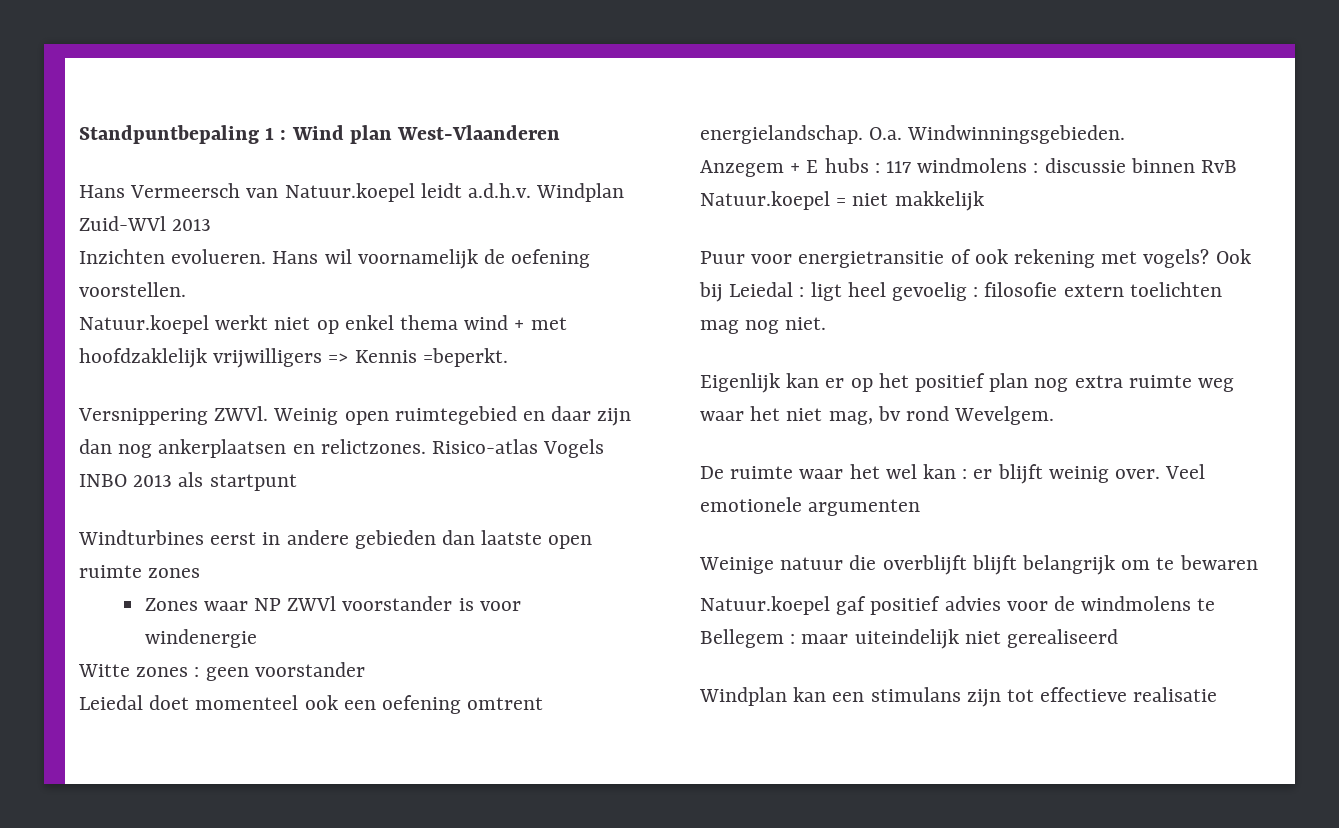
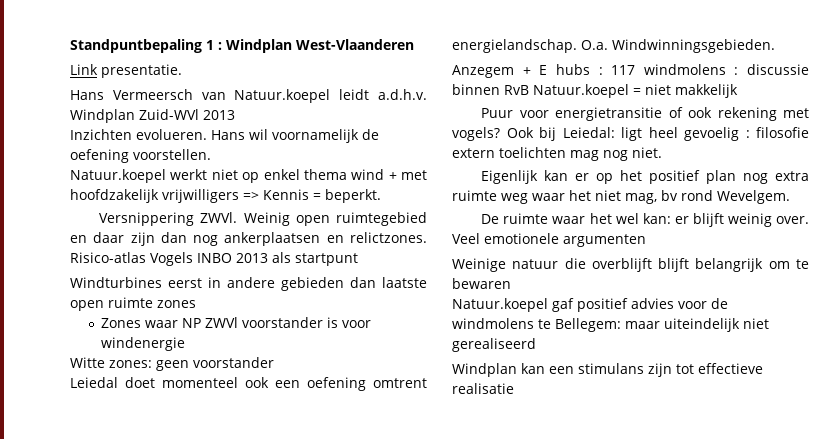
[291,125,392,144] Wind plan -> [226,39,292,53] Windplan
(561, 132) none -> [70,64,182,78] // Link presentatie.
[79,348,207,368] hoofdzaklelijk -> [70,189,159,203] hoofdzakelijk
[422,348,508,367] =beperkt. -> [313,189,381,203] = beperkt.
[136,667,200,677] zones : -> [109,360,152,368] zones:
[729,282,805,297] Leiedal : -> [562,127,615,138] Leiedal:
[923,464,968,479] kan : -> [642,213,671,224] kan:
[700,629,796,648] Bellegem : -> [555,318,621,332] Bellegem:

